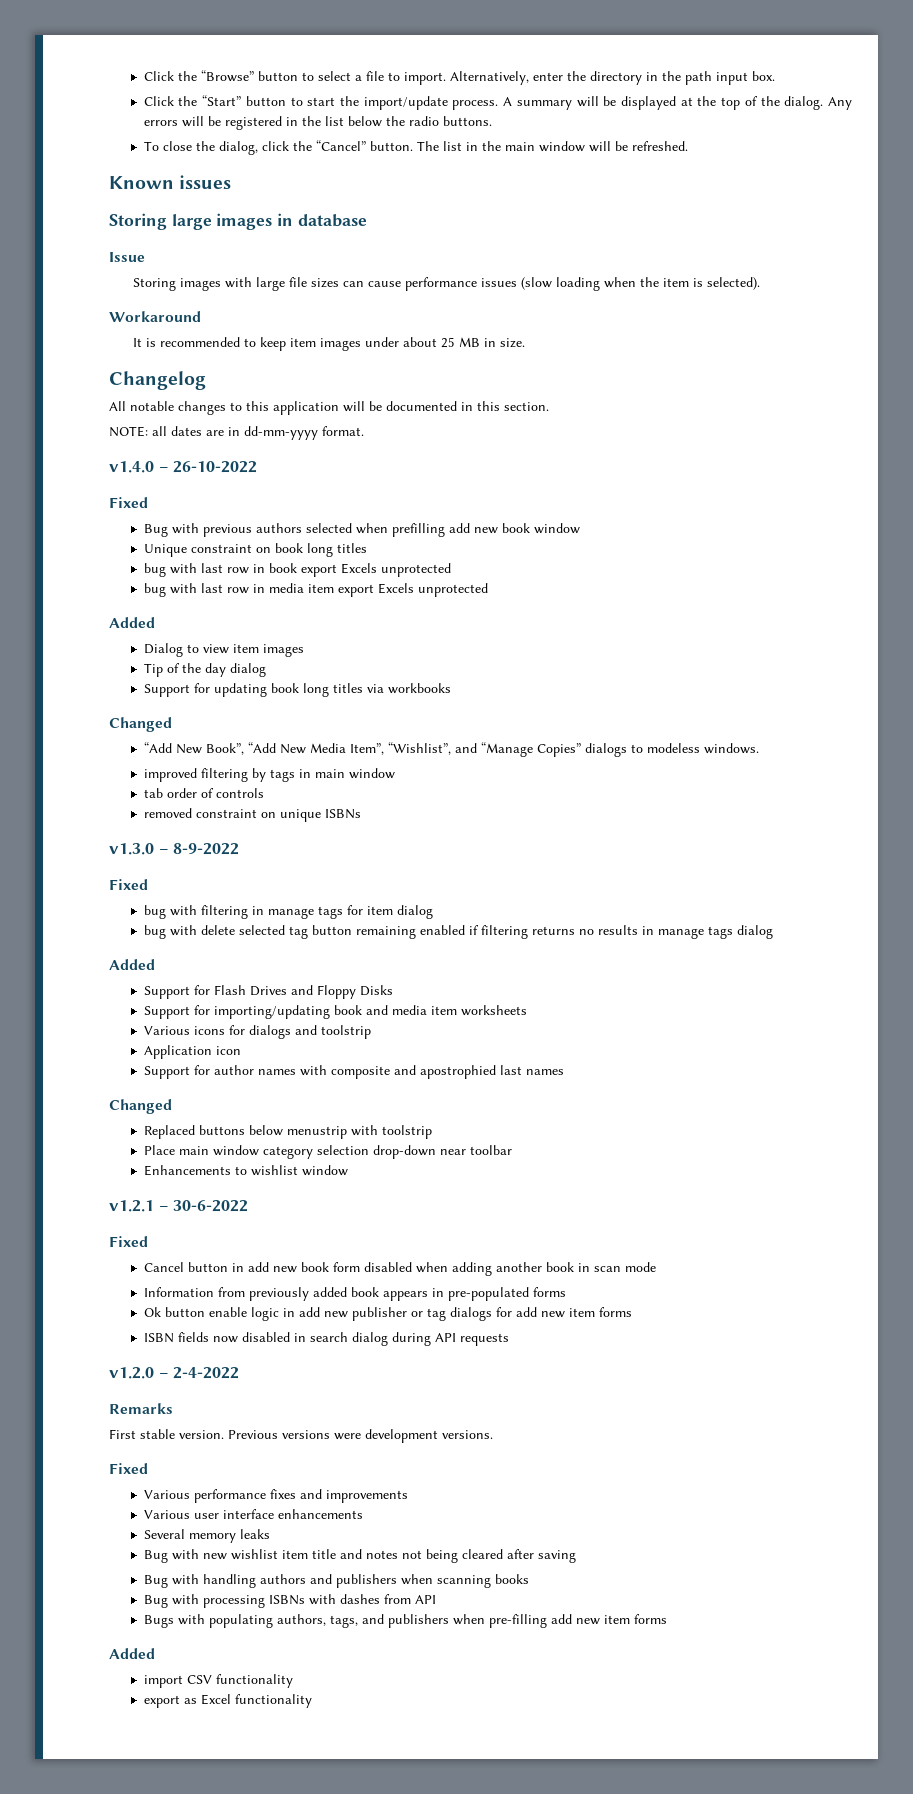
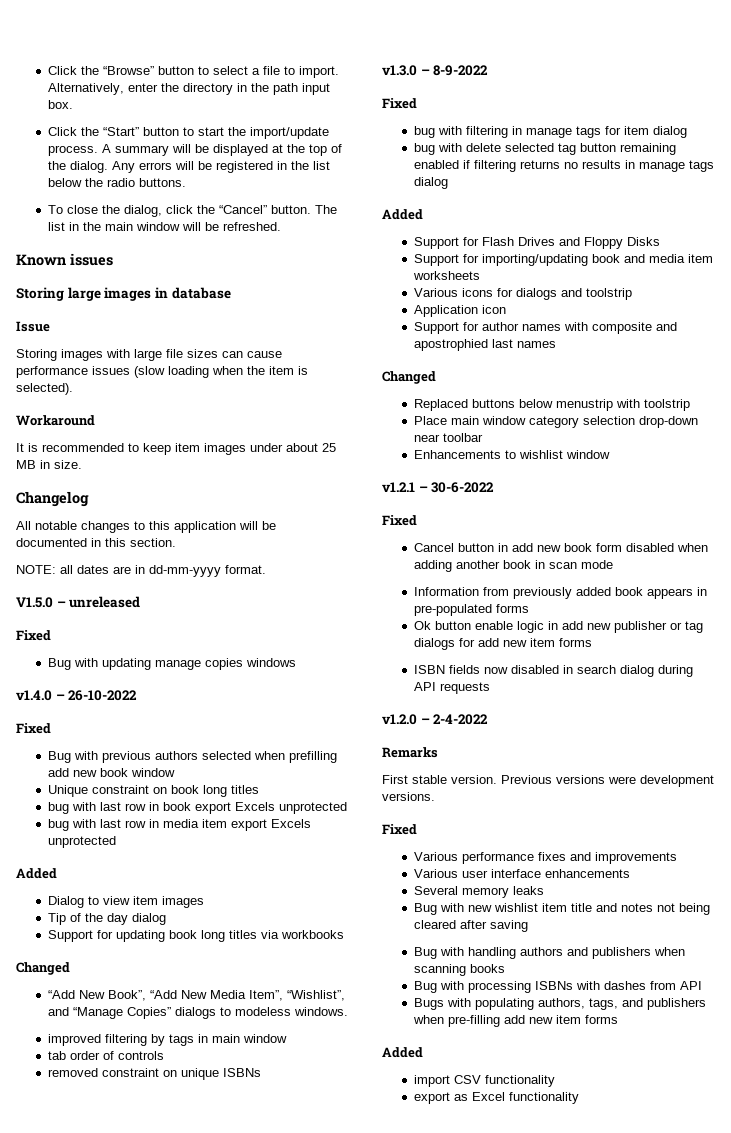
(364, 431) none -> [16,596,141,608] [16,630,51,641] [48,658,297,670] // V1.5.0 – unreleased // Fixed // Bug with updating manage copies windows

